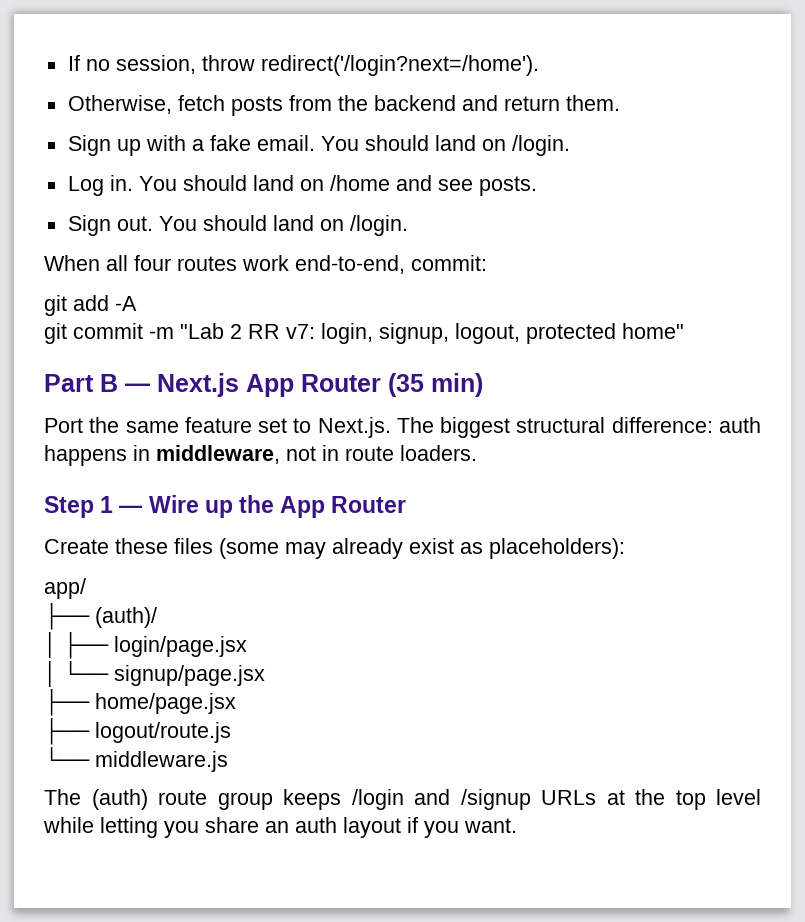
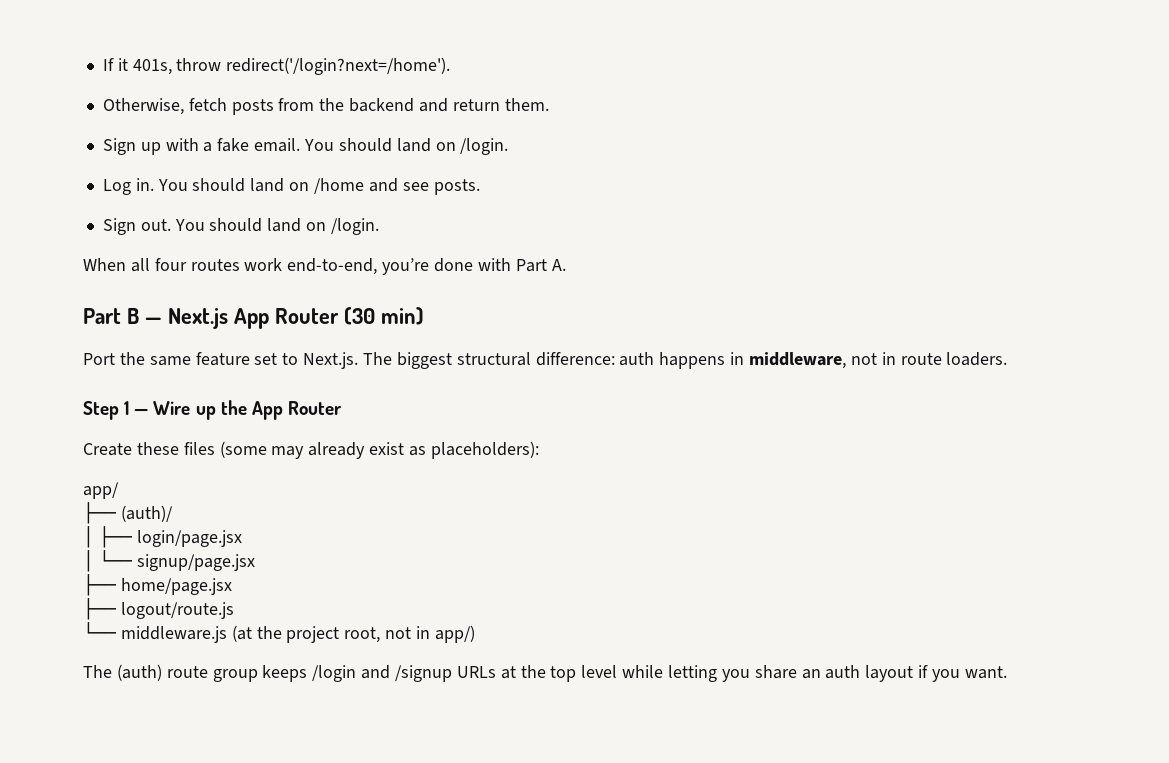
[85,55,196,74] no session, -> [117,58,172,75] it 401s,
[411,255,487,271] [44,295,137,316] [44,323,684,344] commit: // git add -A // git commit -m "Lab 2 RR v7: login, signup, logout, protected home" -> [382,258,566,275] you’re done with Part A.
[388,373,424,397] (35 -> [343,307,375,325] (30
(228, 761) none -> [231,625,475,643] (at the project root, not in app/)

